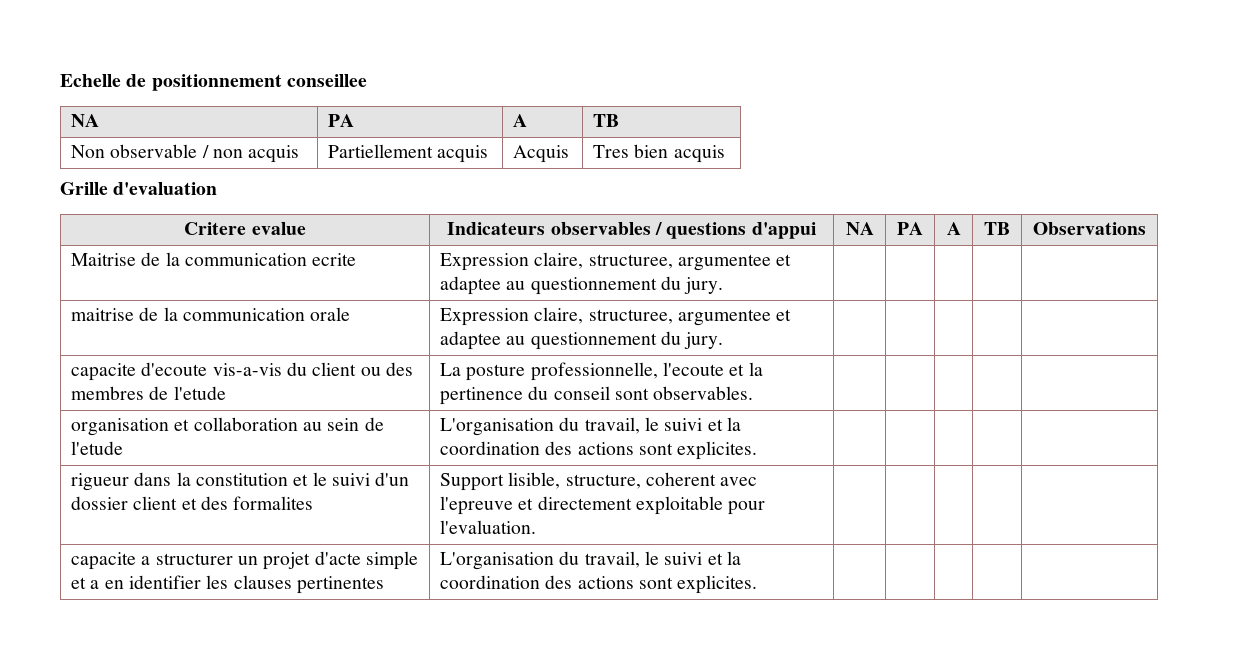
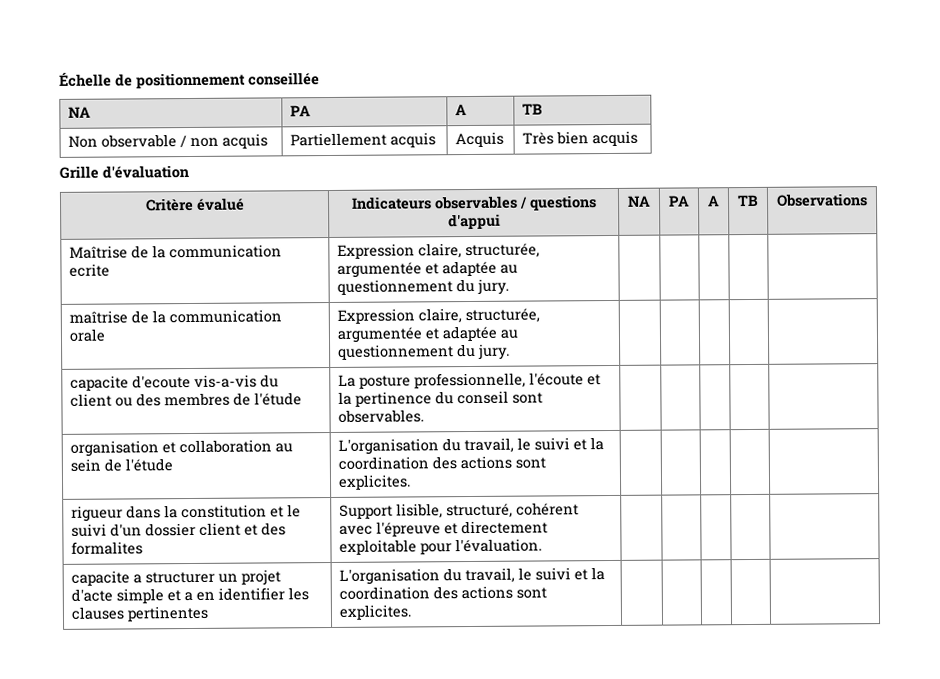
[60,74,121,87] Echelle -> [59,72,112,87] Échelle
[286,74,367,87] conseillee -> [248,72,320,86] conseillée
[593,145,630,158] Tres -> [522,132,555,145] Très
[113,182,218,195] [184,222,306,235] d'evaluation // Critere evalue -> [102,165,189,179] [144,197,245,212] d'évaluation // Critère évalué
[71,253,137,266] Maitrise -> [69,245,129,259] Maîtrise
[588,254,792,271] [440,276,724,295] [71,308,135,321] structuree, argumentee et adaptee au questionnement du jury. | | | | | // maitrise -> [465,243,541,259] [337,260,519,278] [337,278,510,295] [69,310,129,324] structurée, argumentée et adaptée au questionnement du jury. | | | | | // maîtrise
[588,309,792,326] [440,331,502,350] structuree, argumentee et adaptee -> [465,308,541,324] [337,325,499,343] structurée, argumentée et adaptée
[173,386,226,400] l'etude -> [254,392,303,406] l'étude
[663,362,725,376] l'ecoute -> [529,372,585,386] l'écoute
[71,441,124,455] l'etude -> [125,458,174,472] l'étude
[565,472,758,489] [440,496,514,515] structure, coherent avec l'epreuve -> [446,502,580,519] [339,521,442,537] structuré, cohérent avec l'épreuve
[440,520,537,534] l'evaluation. -> [455,538,543,553] l'évaluation.

